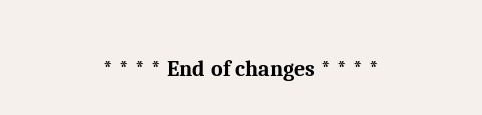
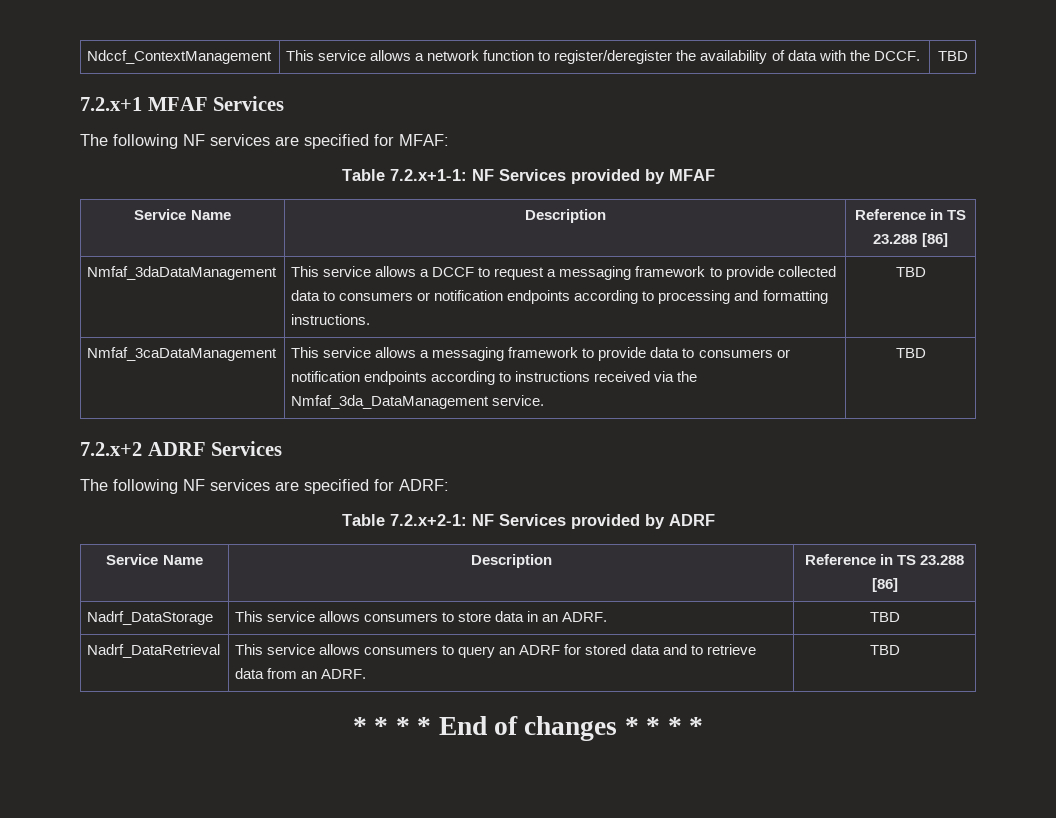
(103, 68) none -> [87,50,273,64] [286,50,920,64] [937,51,968,61] [80,96,285,111] [80,134,449,149] [341,169,715,184] [134,209,231,220] [524,209,606,223] [854,209,967,220] [873,233,948,247] [87,266,278,280] [291,266,836,280] [291,290,828,304] [291,314,371,325] [895,267,926,277] [87,347,278,361] [291,347,790,361] [291,371,698,385] [291,395,545,409] [895,348,926,358] [80,441,283,456] [80,479,449,494] [341,514,715,529] [106,554,203,565] [470,554,552,568] [804,554,965,565] [871,578,898,592] [87,611,214,625] [235,611,608,622] [869,612,900,622] [87,644,221,658] [235,644,756,658] [235,668,367,679] [869,645,900,655] Ndccf_ContextManagement | This service allows a network function to register/deregister the availability of data with the DCCF. | TBD // 7.2.x+1 MFAF Services // The following NF services are specified for MFAF: // Table 7.2.x+1-1: NF Services provided by MFAF // Service Name | Description | Reference in TS 23.288 [86] // Nmfaf_3daDataManagement | This service allows a DCCF to request a messaging framework to provide collected data to consumers or notification endpoints according to processing and formatting instructions. | TBD // Nmfaf_3caDataManagement | This service allows a messaging framework to provide data to consumers or notification endpoints according to instructions received via the Nmfaf_3da_DataManagement service. | TBD // 7.2.x+2 ADRF Services // The following NF services are specified for ADRF: // Table 7.2.x+2-1: NF Services provided by ADRF // Service Name | Description | Reference in TS 23.288 [86] // Nadrf_DataStorage | This service allows consumers to store data in an ADRF. | TBD // Nadrf_DataRetrieval | This service allows consumers to query an ADRF for stored data and to retrieve data from an ADRF. | TBD //

